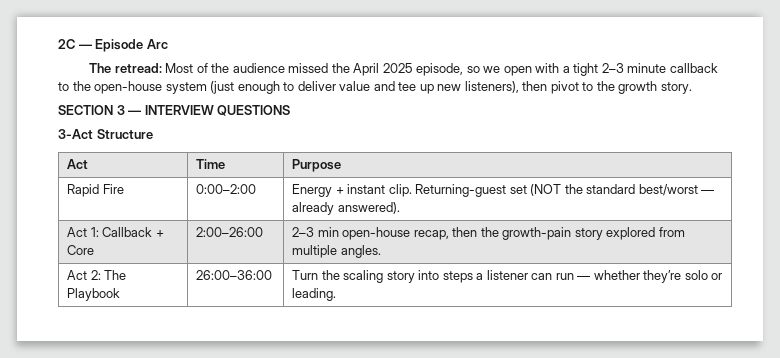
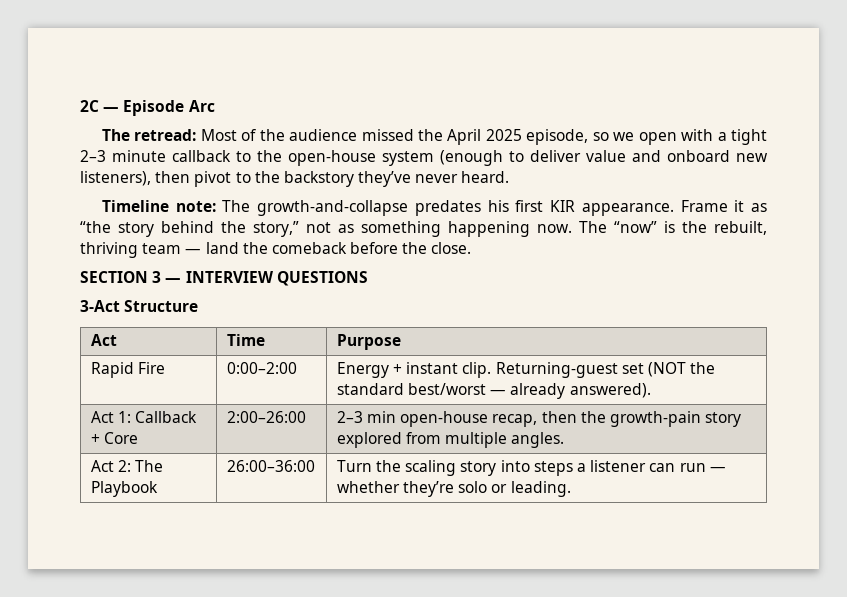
[210,81,280,94] (just enough -> [440,150,503,166] (enough
[398,82,434,94] tee up -> [667,150,730,162] onboard
[618,81,692,94] growth story. -> [283,171,510,187] [101,200,767,216] [80,221,767,237] [80,242,472,258] backstory they’ve never heard. // Timeline note: The growth-and-collapse predates his first KIR appearance. Frame it as “the story behind the story,” not as something happening now. The “now” is the rebuilt, thriving team — land the comeback before the close.

